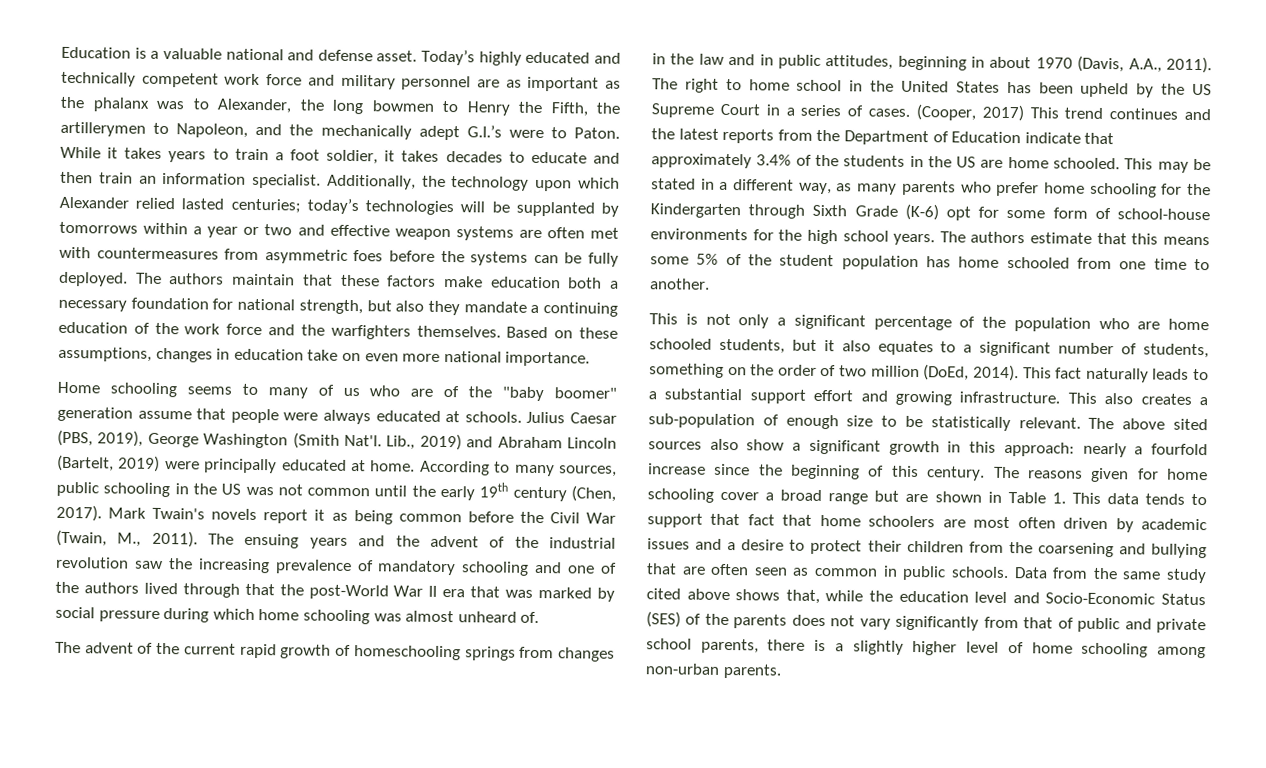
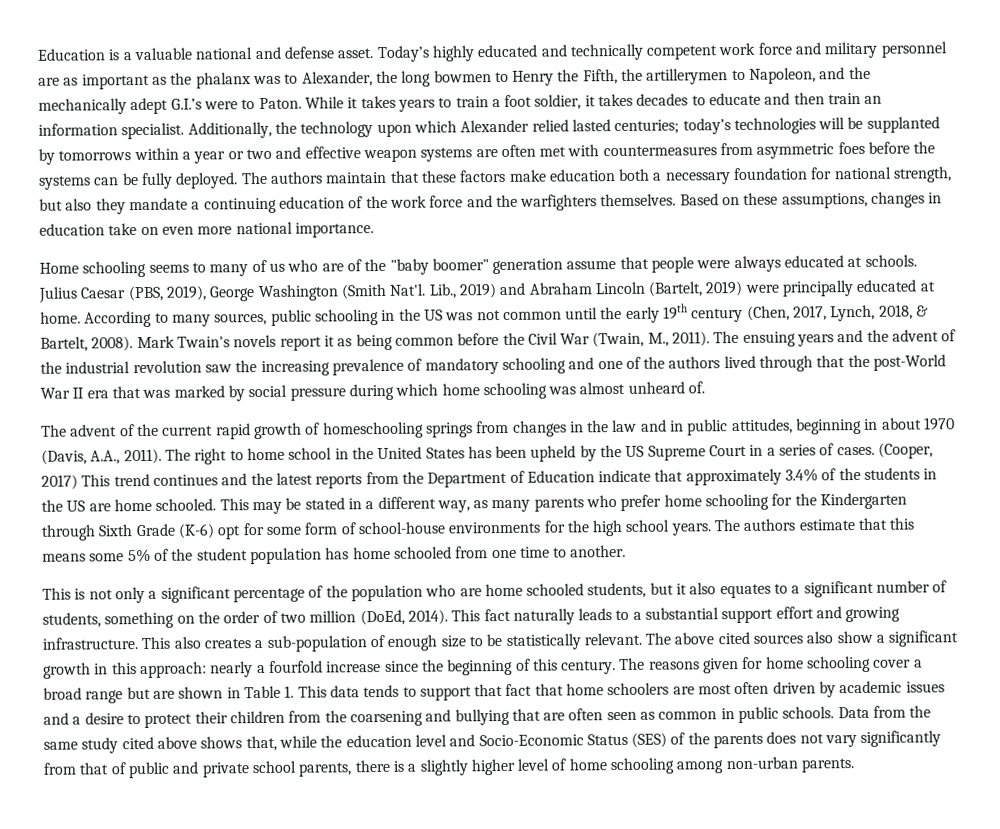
[56,504,102,522] 2017). -> [793,304,930,322] [40,336,134,352] 2017, Lynch, 2018, & Bartelt, 2008).
[1173,418,1208,431] sited -> [717,631,750,645] cited

